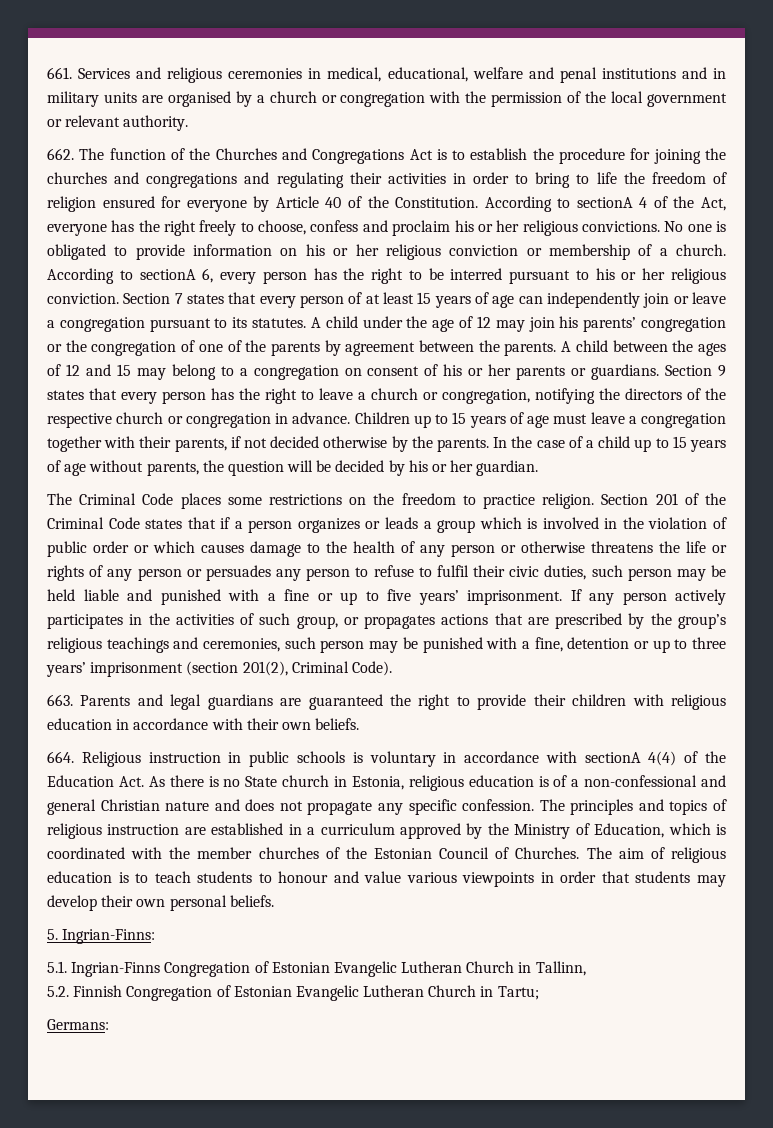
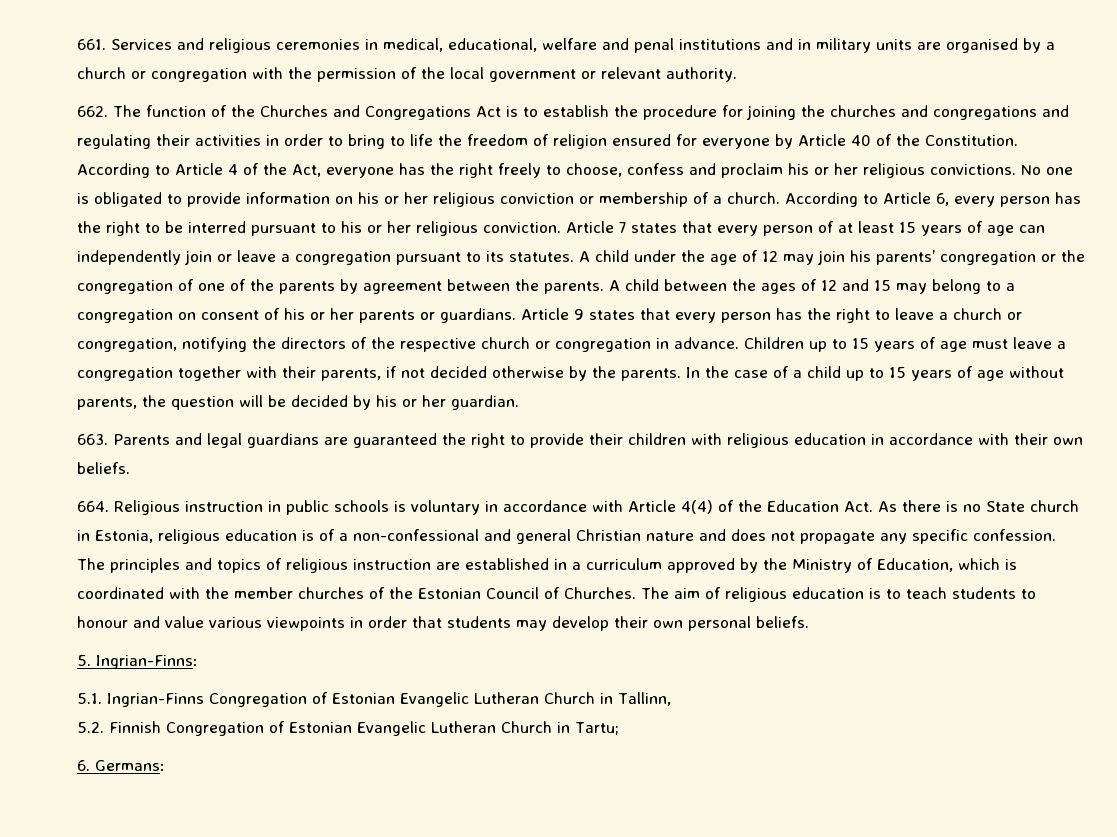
[576,197,633,208] sectionA -> [175,163,223,175] Article
[139,269,196,280] sectionA -> [883,192,931,204] Article
[123,293,171,304] Section -> [566,221,614,233] Article
[665,365,713,376] Section -> [521,308,569,320] Article
[47,493,726,509] [47,517,727,533] [47,541,727,557] [47,565,726,581] [47,589,726,605] [47,613,726,629] [47,637,726,653] [46,661,392,677] // The Criminal Code places some restrictions on the freedom to practice religion. Section 201 of the Criminal Code states that if a person organizes or leads a group which is involved in the violation of public order or which causes damage to the health of any person or otherwise threatens the life or rights of any person or persuades any person to refuse to fulfil their civic duties, such person may be held liable and punished with a fine or up to five years’ imprisonment. If any person actively participates in the activities of such group, or propagates actions that are prescribed by the group’s religious teachings and ceremonies, such person may be punished with a fine, detention or up to three years’ imprisonment (section 201(2), Criminal Code). -> (519, 402) none
[584,752,641,763] sectionA -> [628,500,676,512] Article
(539, 993) none -> [77,760,90,771] 6.

